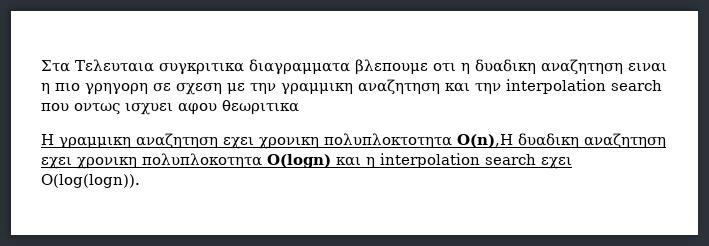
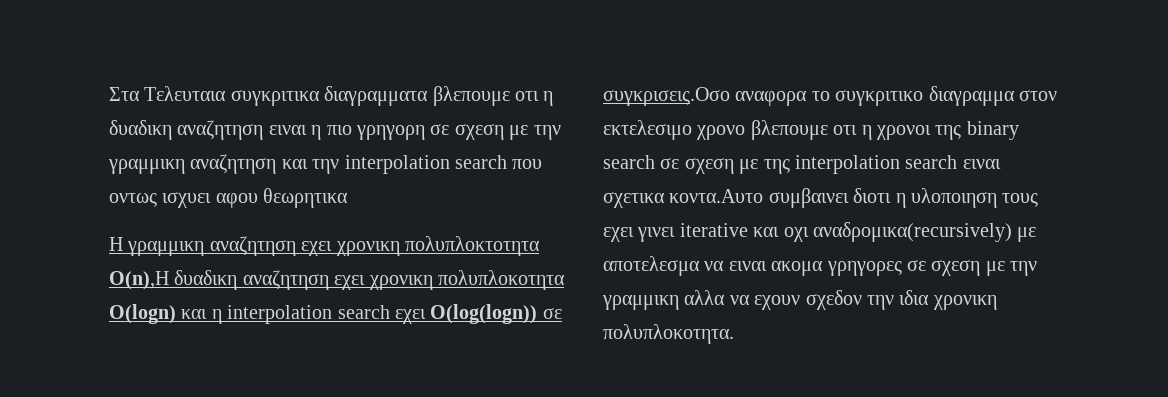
[222,100,299,115] θεωριτικα -> [263,188,349,208] θεωρητικα
[41,174,140,188] Ο(log(logn)). -> [430,304,562,324] [603,86,1057,106] [603,120,1019,140] [603,155,1001,174] [603,188,1039,208] [603,222,1037,242] [603,256,1038,276] [602,290,997,310] [603,324,734,344] Ο(log(logn)) σε συγκρισεις.Οσο αναφορα το συγκριτικο διαγραμμα στον εκτελεσιμο χρονο βλεπουμε οτι η χρονοι της binary search σε σχεση με της interpolation search ειναι σχετικα κοντα.Αυτο συμβαινει διοτι η υλοποιηση τους εχει γινει iterative και οχι αναδρομικα(recursively) με αποτελεσμα να ειναι ακομα γρηγορες σε σχεση με την γραμμικη αλλα να εχουν σχεδον την ιδια χρονικη πολυπλοκοτητα.

